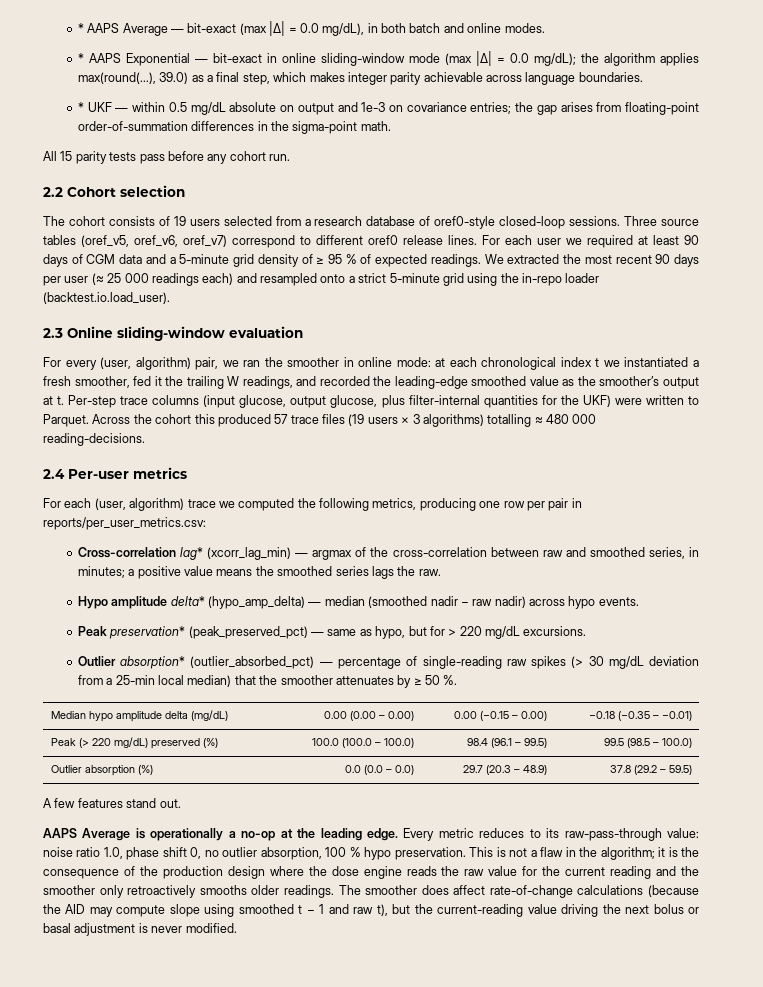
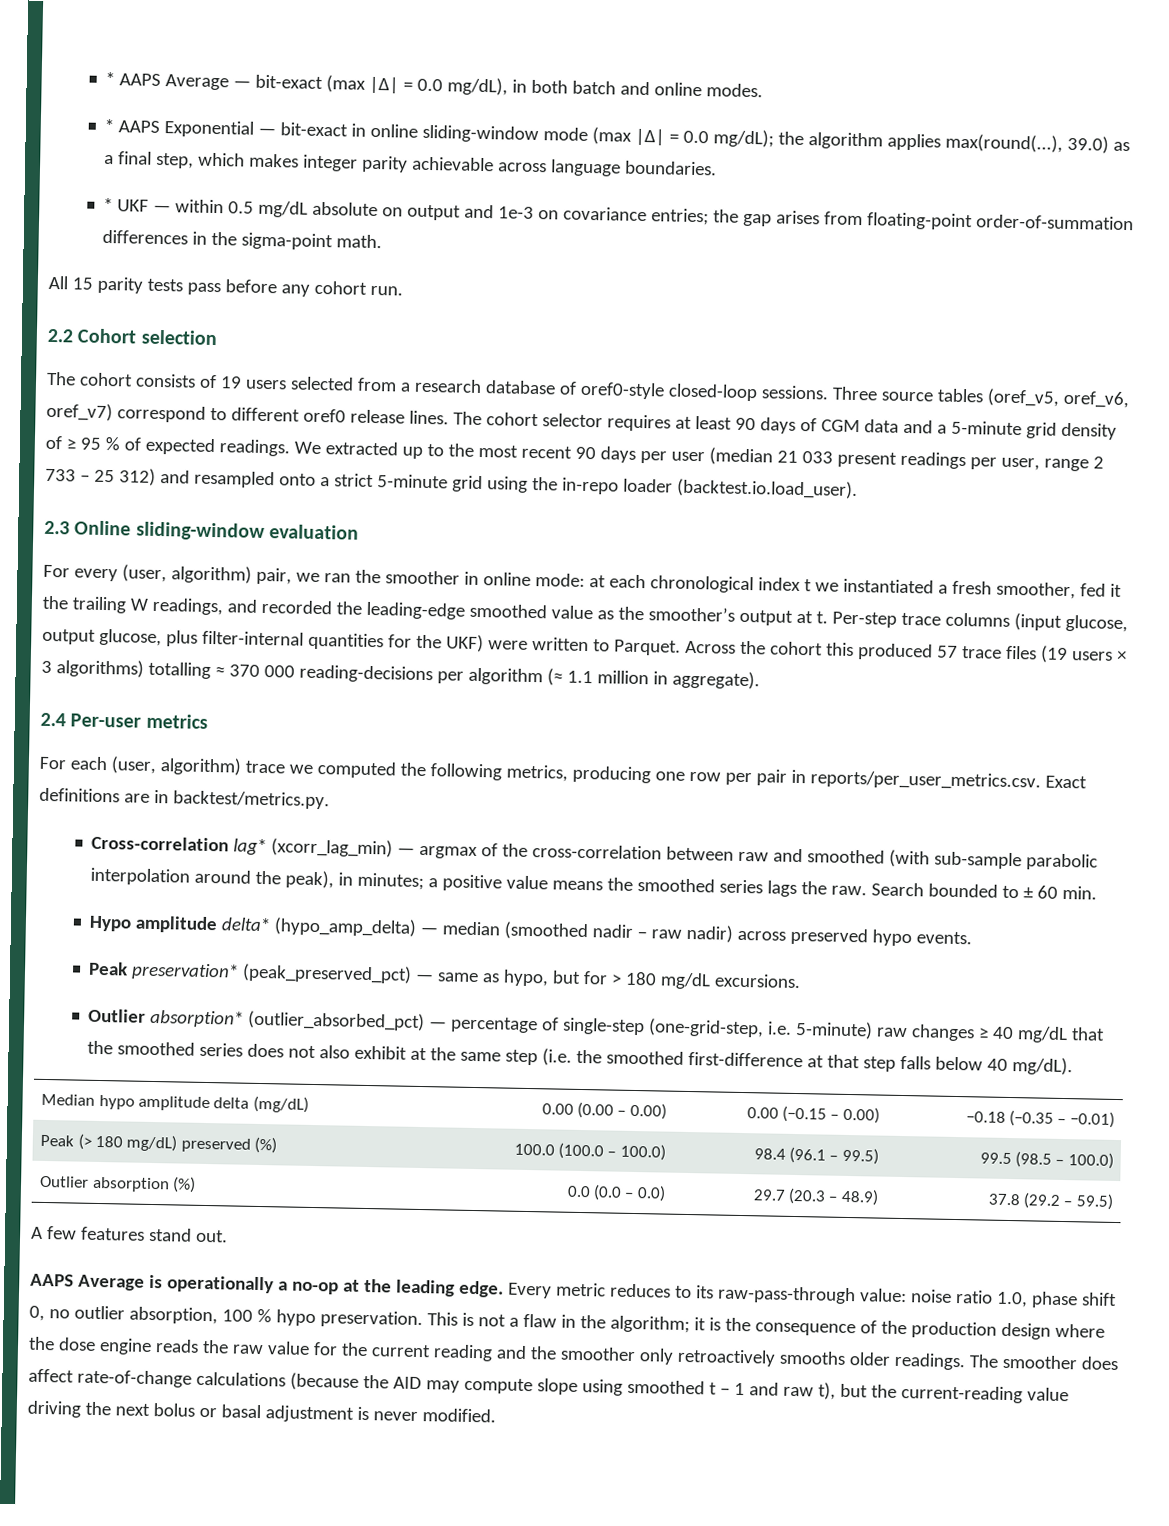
[482,235,633,248] For each user we required -> [452,411,671,432] The cohort selector requires
(560, 259) none -> [401,444,444,459] up to
[91,273,234,286] (≈ 25 000 readings each) -> [708,447,1104,472] [45,468,156,486] (median 21 033 present readings per user, range 2 733 – 25 312)
[546,414,597,424] [43,433,145,446] 480 000 reading-decisions. -> [228,664,760,690] 370 000 reading-decisions per algorithm (≈ 1.1 million in aggregate).
[43,517,206,530] reports/per_user_metrics.csv: -> [809,770,1087,791] [39,787,330,810] reports/per_user_metrics.csv. Exact definitions are in backtest/metrics.py.
[648,547,685,559] series, -> [889,849,1099,871] [90,867,335,889] (with sub-sample parabolic interpolation around the peak),
(441, 572) none -> [871,882,1098,900] Search bounded to ± 60 min.
(566, 602) none -> [790,927,869,946] preserved
[459,626,482,636] 220 -> [625,971,658,986] 180
[422,656,699,669] [77,675,458,688] single-reading raw spikes (> 30 mg/dL deviation from a 25-min local median) that the smoother attenuates by ≥ 50 %. -> [562,1017,1106,1044] [87,1040,1074,1076] single-step (one-grid-step, i.e. 5-minute) raw changes ≥ 40 mg/dL that the smoothed series does not also exhibit at the same step (i.e. the smoothed first-difference at that step falls below 40 mg/dL).
[91,738,111,746] 220 -> [95,1135,124,1148] 180

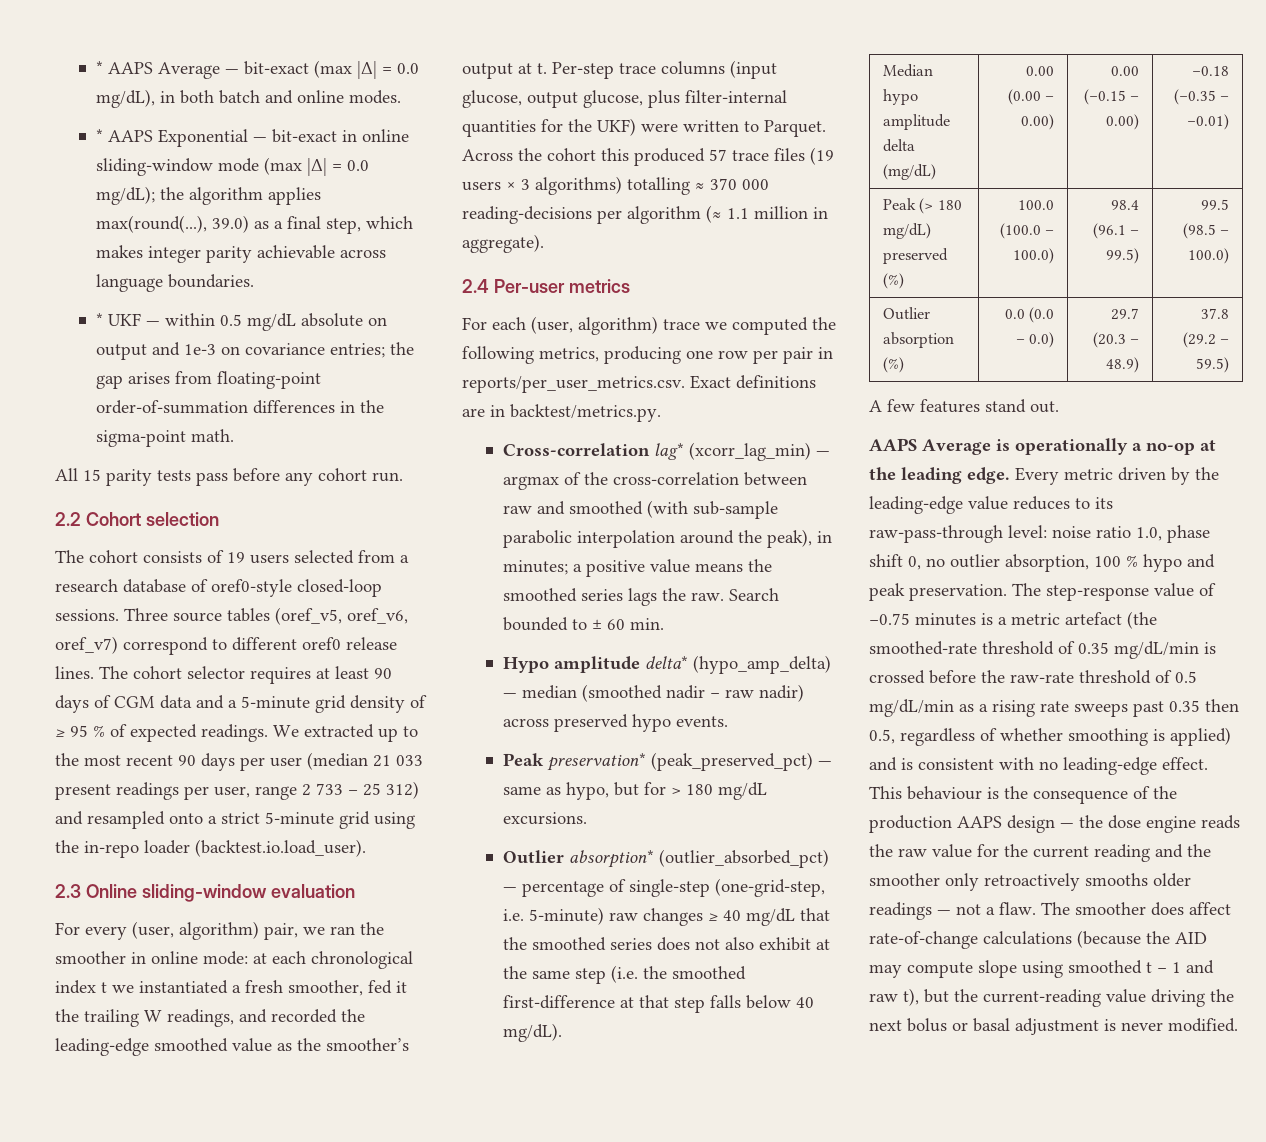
(606, 1289) none -> [1118,467,1219,485] [869,496,1008,514] driven by the leading-edge value
[858,1288,907,1303] value: -> [1008,525,1047,538] level:
[319,1310,706,1334] preservation. This is not a flaw in the algorithm; it -> [1187,554,1215,568] [869,583,1216,601] [869,611,1157,629] [869,641,1216,659] [869,670,1197,684] [869,699,1239,717] [869,727,1231,746] [869,757,1208,775] [869,786,982,800] and peak preservation. The step-response value of −0.75 minutes is a metric artefact (the smoothed-rate threshold of 0.35 mg/dL/min is crossed before the raw-rate threshold of 0.5 mg/dL/min as a rising rate sweeps past 0.35 then 0.5, regardless of whether smoothing is applied) and is consistent with no leading-edge effect. This behaviour
[1000,1322,1105,1340] design where -> [957,815,1074,833] AAPS design —
[893,1352,966,1371] readings. -> [869,902,1036,920] readings — not a flaw.

